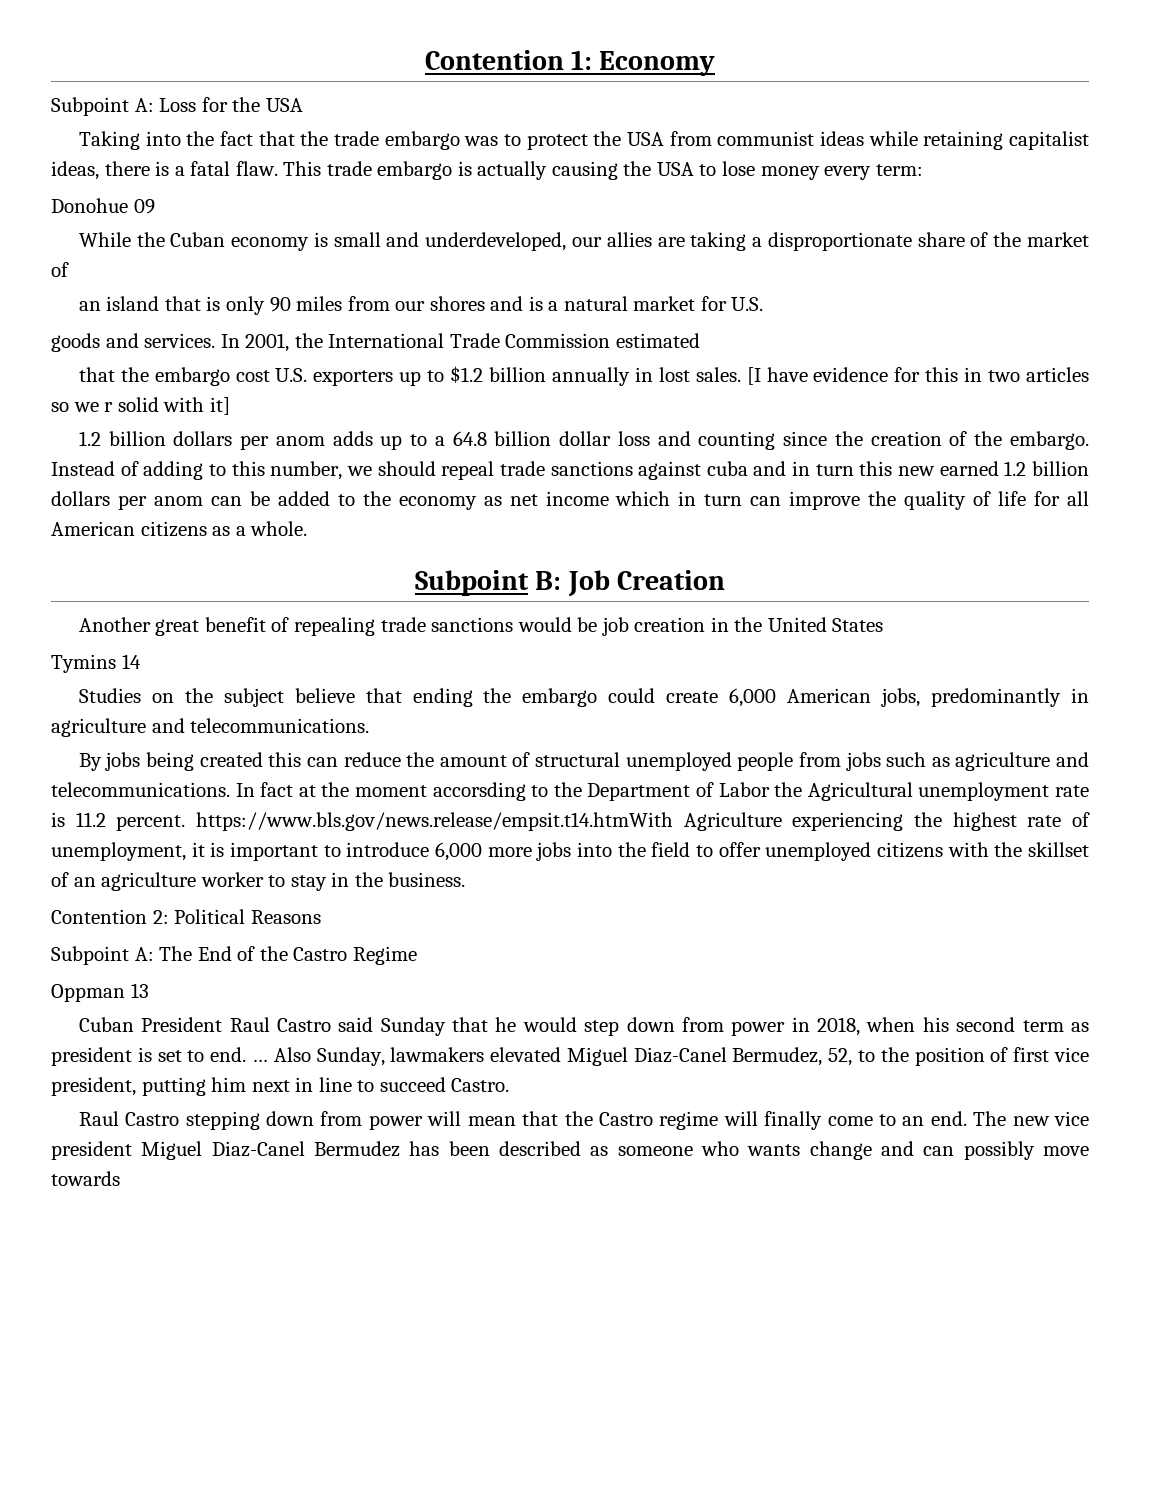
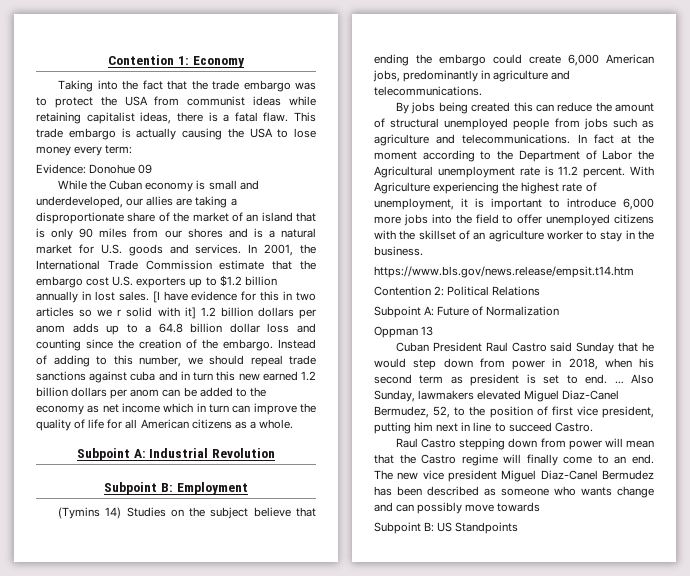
[51,97,303,116] // Subpoint A: Loss for the USA -> (245, 62) none
(923, 170) none -> [36,164,86,174] Evidence:
(69, 269) // -> (243, 217) none
(764, 304) // -> (122, 249) none
[615,333,700,348] estimated // -> [219,260,265,270] estimate
(230, 406) // -> (196, 313) none
[535,570,726,597] [78,617,884,636] [51,654,141,673] B: Job Creation // Another great benefit of repealing trade sanctions would be job creation in the United States // Tymins 14 // -> [133,448,275,458] [104,482,248,495] [58,507,122,519] A: Industrial Revolution // Subpoint B: Employment // (Tymins 14)
[432,782,526,801] accorsding -> [422,150,475,162] according
[195,812,673,831] https://www.bls.gov/news.release/empsit.t14.htmWith -> [630,166,654,176] With
(466, 879) none -> [374,266,634,278] // https://www.bls.gov/news.release/empsit.t14.htm
[250,910,321,924] [51,946,417,965] Reasons // Subpoint A: The End of the Castro Regime -> [492,286,541,296] [374,306,560,318] Relations // Subpoint A: Future of Normalization
(120, 1178) none -> [374,522,519,534] // Subpoint B: US Standpoints

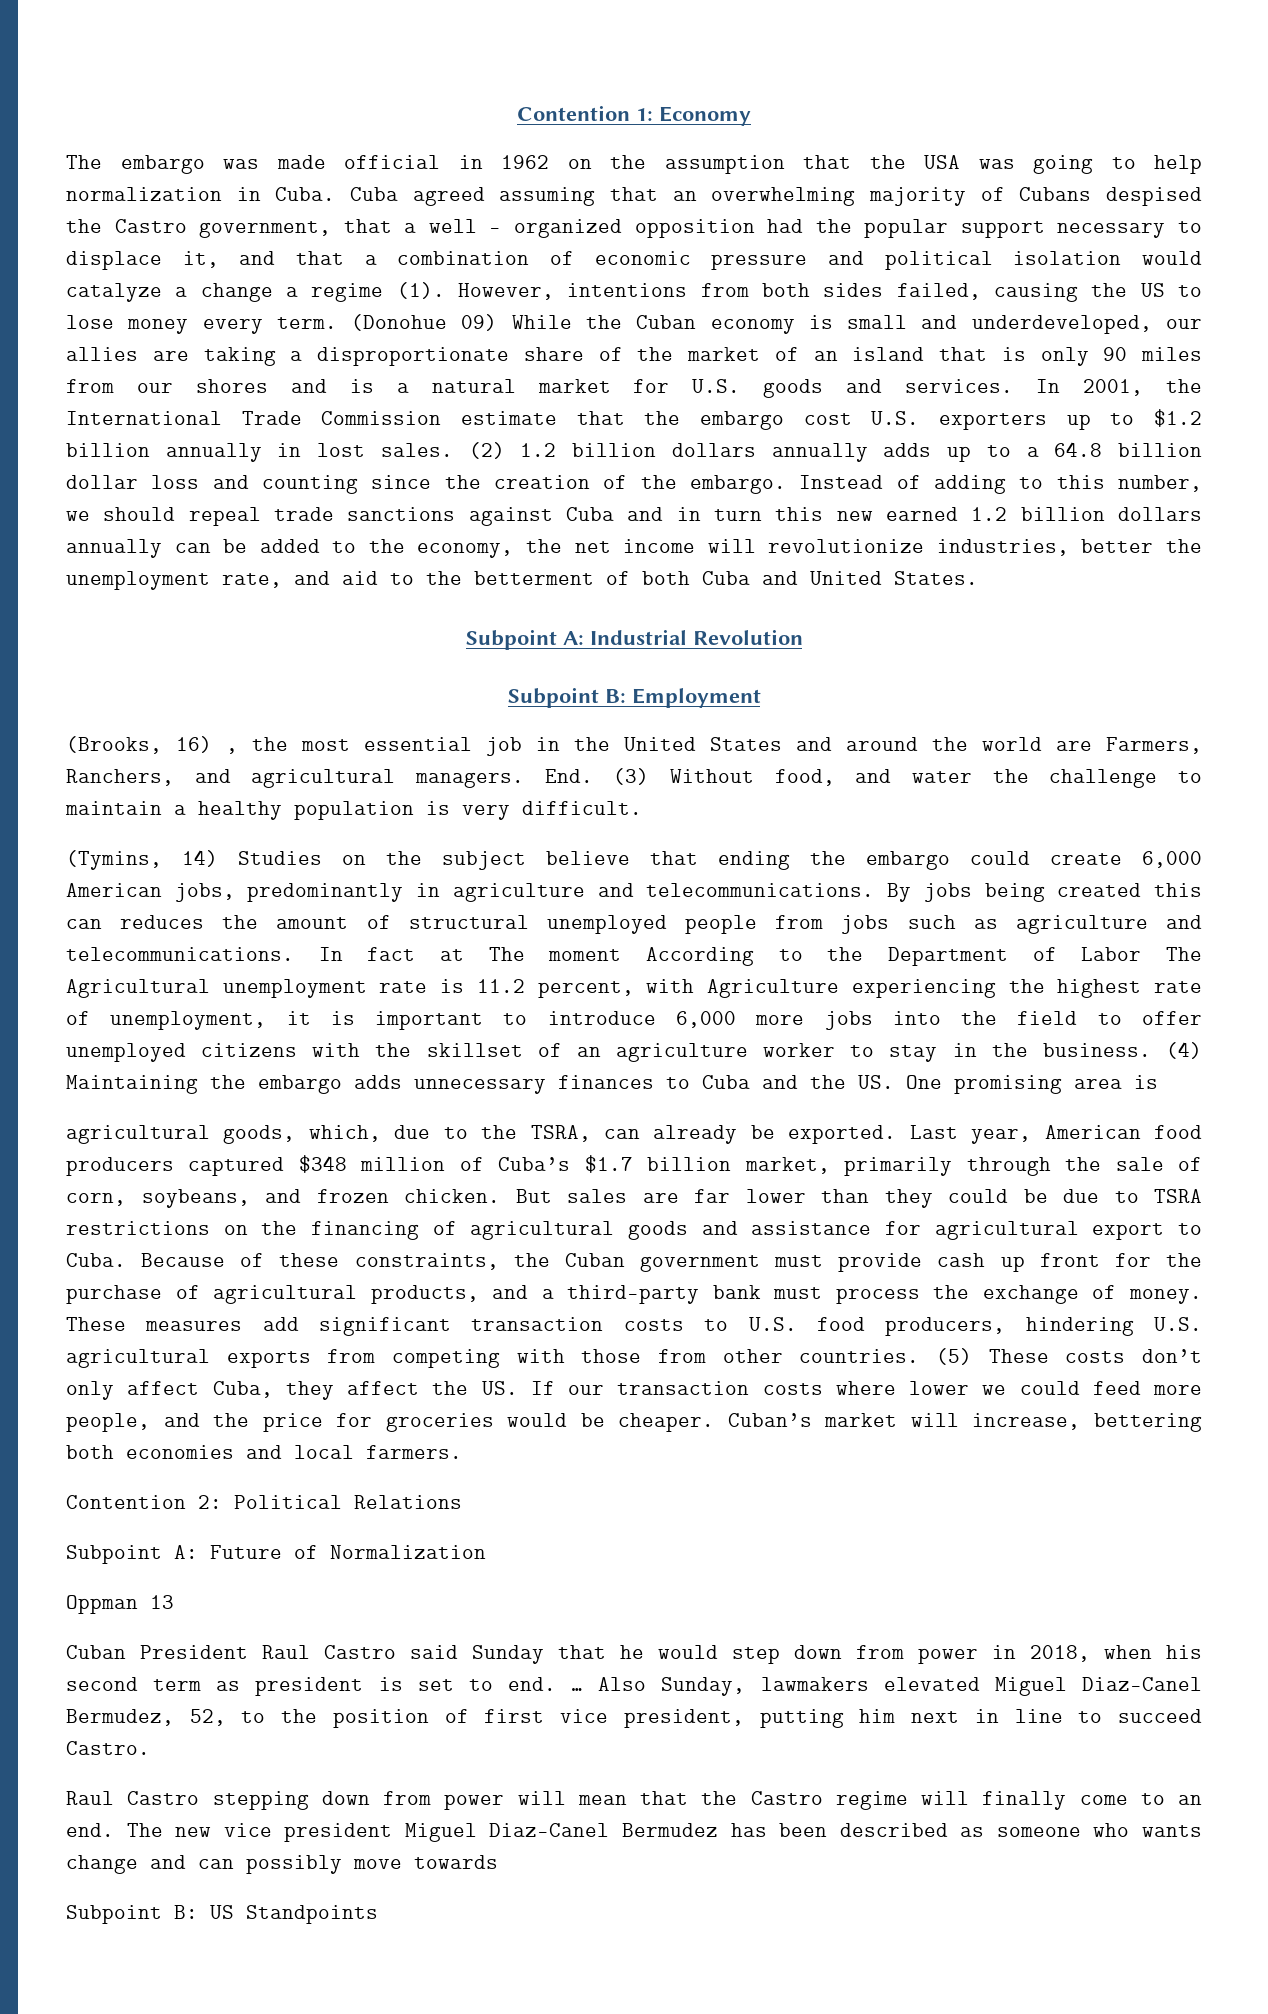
[58,80,316,92] [36,96,316,108] [36,112,316,124] [36,128,177,140] Taking into the fact that the trade embargo was to protect the USA from communist ideas while retaining capitalist ideas, there is a fatal flaw. This trade embargo is actually -> [66,155,1202,174] [66,187,1202,206] [66,219,1202,238] [66,251,1202,270] [66,282,981,302] The embargo was made official in 1962 on the assumption that the USA was going to help normalization in Cuba. Cuba agreed assuming that an overwhelming majority of Cubans despised the Castro government, that a well – organized opposition had the popular support necessary to displace it, and that a combination of economic pressure and political isolation would catalyze a change a regime (1). However, intentions from both sides failed,
[249,128,273,138] USA -> [1140,283,1165,297] US
[105,145,133,154] [36,164,153,174] term: // Evidence: Donohue 09 // -> [276,314,498,331] term. (Donohue 09)
[152,291,316,303] [36,307,316,319] [36,325,65,333] [I have evidence for this in two articles so we r solid with it] 1.2 billion dollars per anom -> [468,442,868,462] (2) 1.2 billion dollars annually
[130,371,156,381] cuba -> [566,507,614,521] Cuba
[110,389,160,399] per anom -> [66,539,162,558] annually
[36,403,316,415] [36,419,293,431] economy as net income which in turn can improve the quality of life for all American citizens as a whole. -> [417,539,1202,558] [66,571,978,590] economy, the net income will revolutionize industries, better the unemployment rate, and aid to the betterment of both Cuba and United States.
[58,507,101,519] (Tymins -> [66,736,1202,756] [66,768,1202,788] [65,801,642,820] [66,850,162,870] (Brooks, 16) , the most essential job in the United States and around the world are Farmers, Ranchers, and agricultural managers. End. (3) Without food, and water the challenge to maintain a healthy population is very difficult. // (Tymins,
(482, 91) // -> (875, 890) none
[557,102,593,112] reduce -> [120,915,205,929] reduces
[638,134,654,144] [374,150,475,162] the moment according -> [488,947,754,966] The moment According
[638,150,654,160] the -> [1165,947,1202,961] The
[583,166,654,178] percent. With -> [537,979,695,998] percent, with
[374,266,634,278] // https://www.bls.gov/news.release/empsit.t14.htm -> [1165,1042,1202,1059] [66,1075,1158,1094] [66,1125,1203,1144] [66,1155,1202,1176] [66,1189,1202,1208] [66,1221,1202,1240] [66,1253,1202,1272] [66,1285,1202,1304] [66,1317,1202,1336] [66,1348,1202,1368] [66,1381,1202,1400] [66,1413,1202,1432] [66,1445,462,1459] (4) Maintaining the embargo adds unnecessary finances to Cuba and the US. One promising area is // agricultural goods, which, due to the TSRA, can already be exported. Last year, American food producers captured $348 million of Cuba’s $1.7 billion market, primarily through the sale of corn, soybeans, and frozen chicken. But sales are far lower than they could be due to TSRA restrictions on the financing of agricultural goods and assistance for agricultural export to Cuba. Because of these constraints, the Cuban government must provide cash up front for the purchase of agricultural products, and a third-party bank must process the exchange of money. These measures add significant transaction costs to U.S. food producers, hindering U.S. agricultural exports from competing with those from other countries. (5) These costs don’t only affect Cuba, they affect the US. If our transaction costs where lower we could feed more people, and the price for groceries would be cheaper. Cuban’s market will increase, bettering both economies and local farmers.

